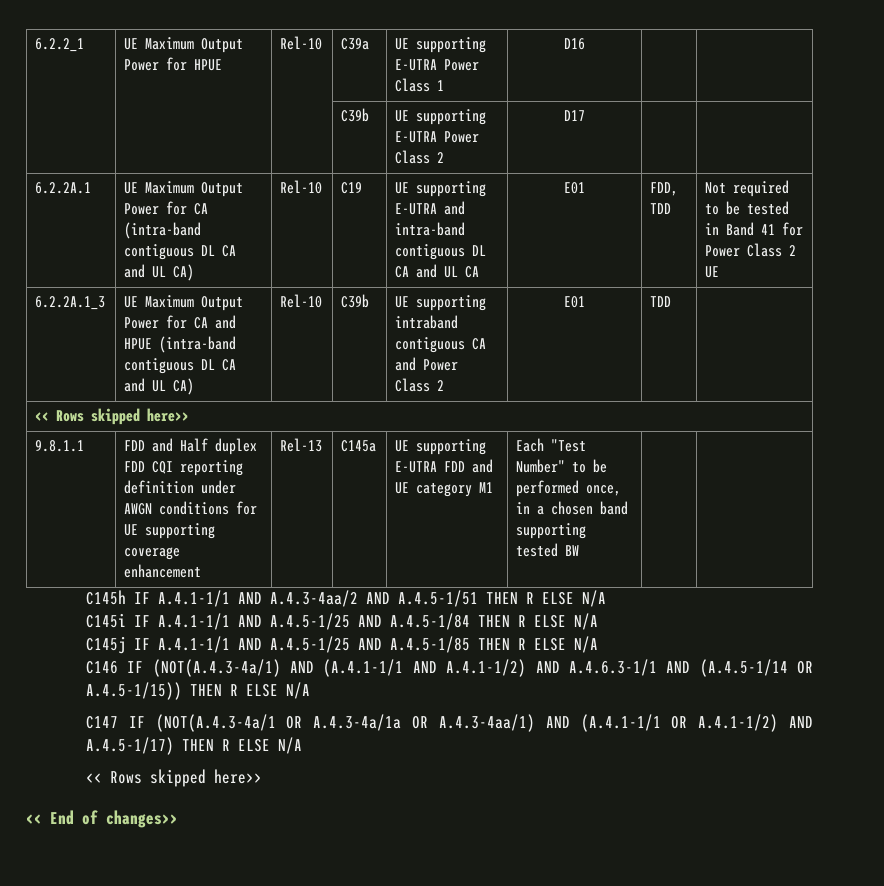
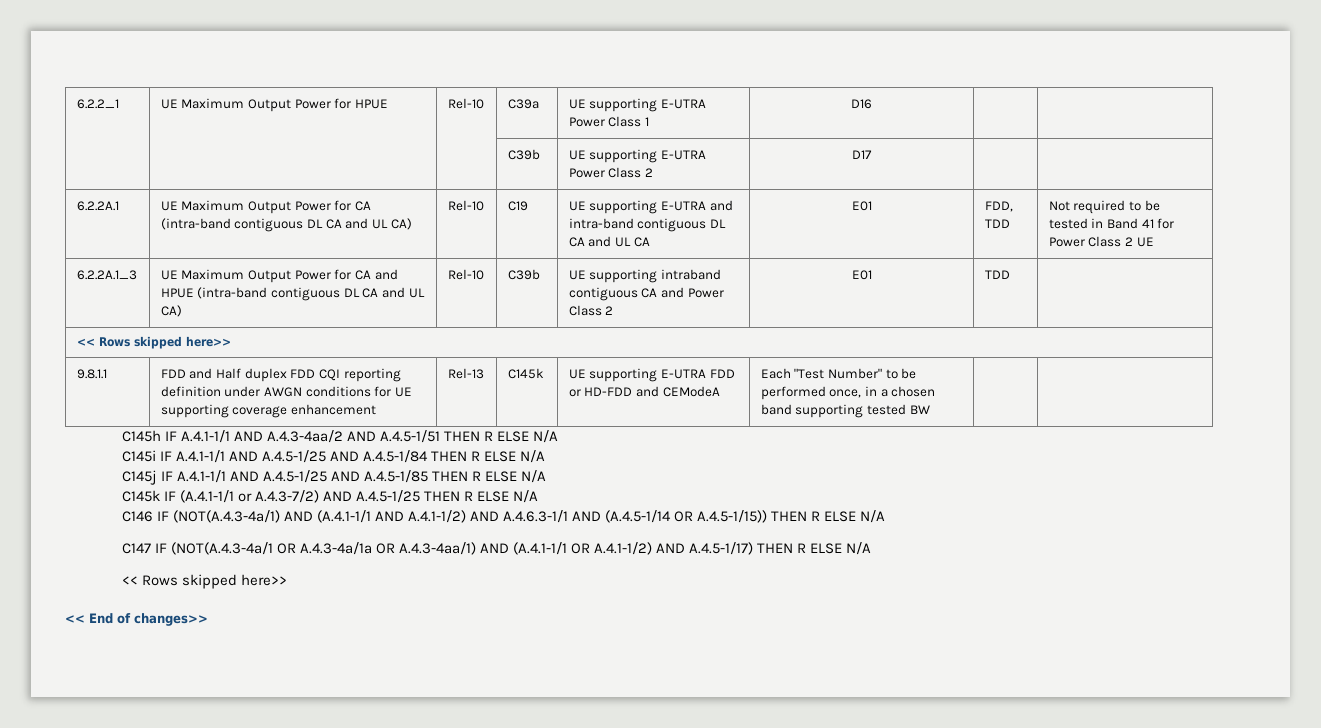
[341,440,377,452] C145a -> [507,368,544,379] C145k
[472,459,494,473] [395,482,494,497] and UE category M1 -> [568,386,720,397] or HD-FDD and CEModeA
(598, 644) none -> [121,490,538,503] // C145k IF (A.4.1-1/1 or A.4.3-7/2) AND A.4.5-1/25 THEN R ELSE N/A

